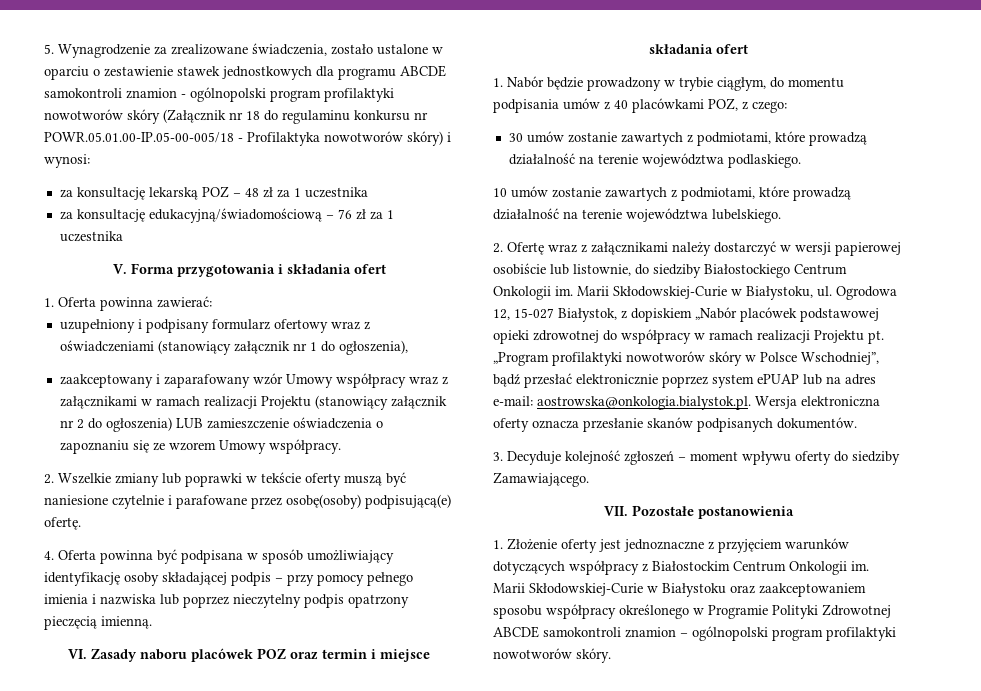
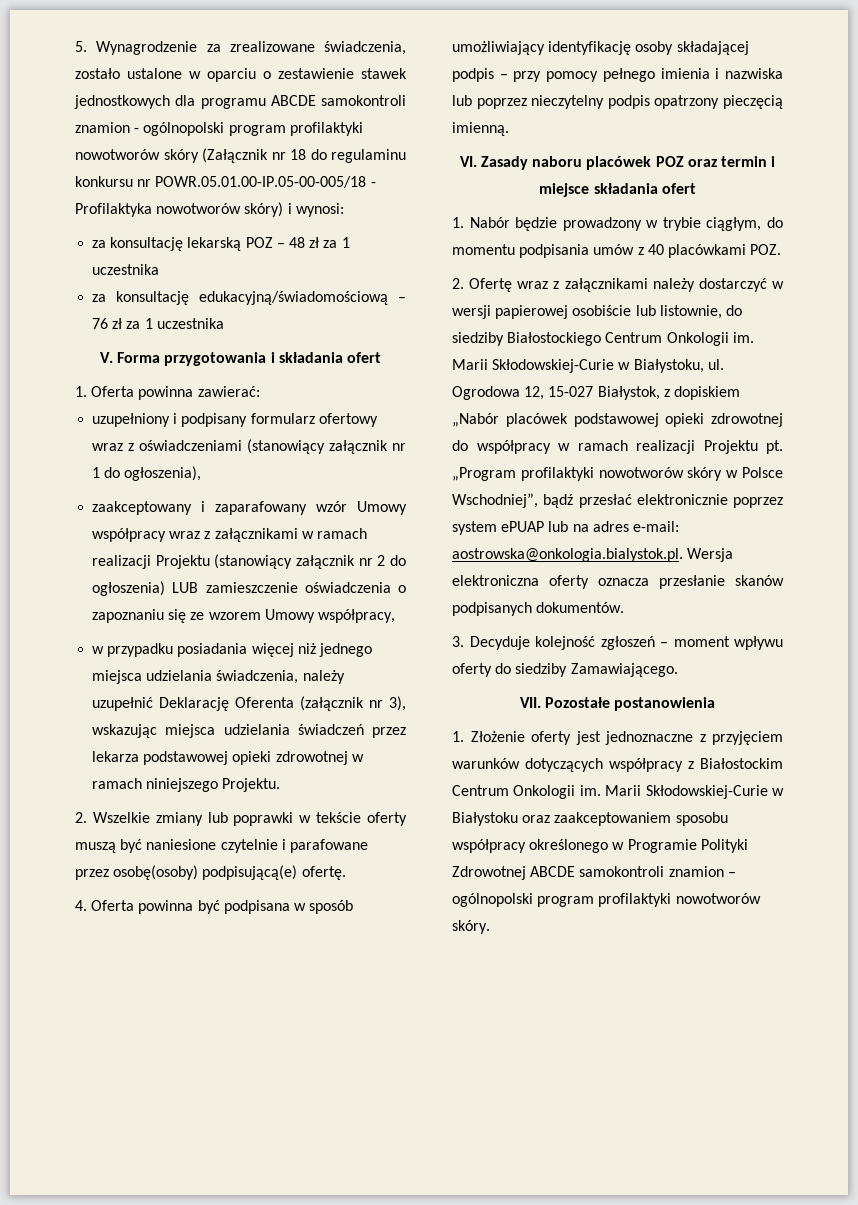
[268,439,341,454] współpracy. -> [317,609,395,623] [92,643,372,657] [92,670,345,684] [92,696,406,711] [92,724,406,738] [92,751,364,765] [92,778,281,792] współpracy, // w przypadku posiadania więcej niż jednego miejsca udzielania świadczenia, należy uzupełnić Deklarację Oferenta (załącznik nr 3), wskazując miejsca udzielania świadczeń przez lekarza podstawowej opieki zdrowotnej w ramach niniejszego Projektu.
[708,98,787,113] [508,131,867,146] [508,153,801,168] [493,186,851,201] [493,208,781,223] POZ, z czego: // 30 umów zostanie zawartych z podmiotami, które prowadzą działalność na terenie województwa podlaskiego. // 10 umów zostanie zawartych z podmiotami, które prowadzą działalność na terenie województwa lubelskiego. -> [750,244,782,255] POZ.

